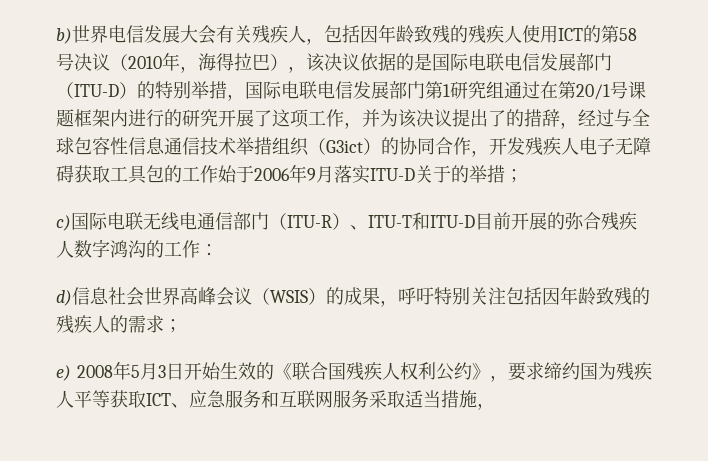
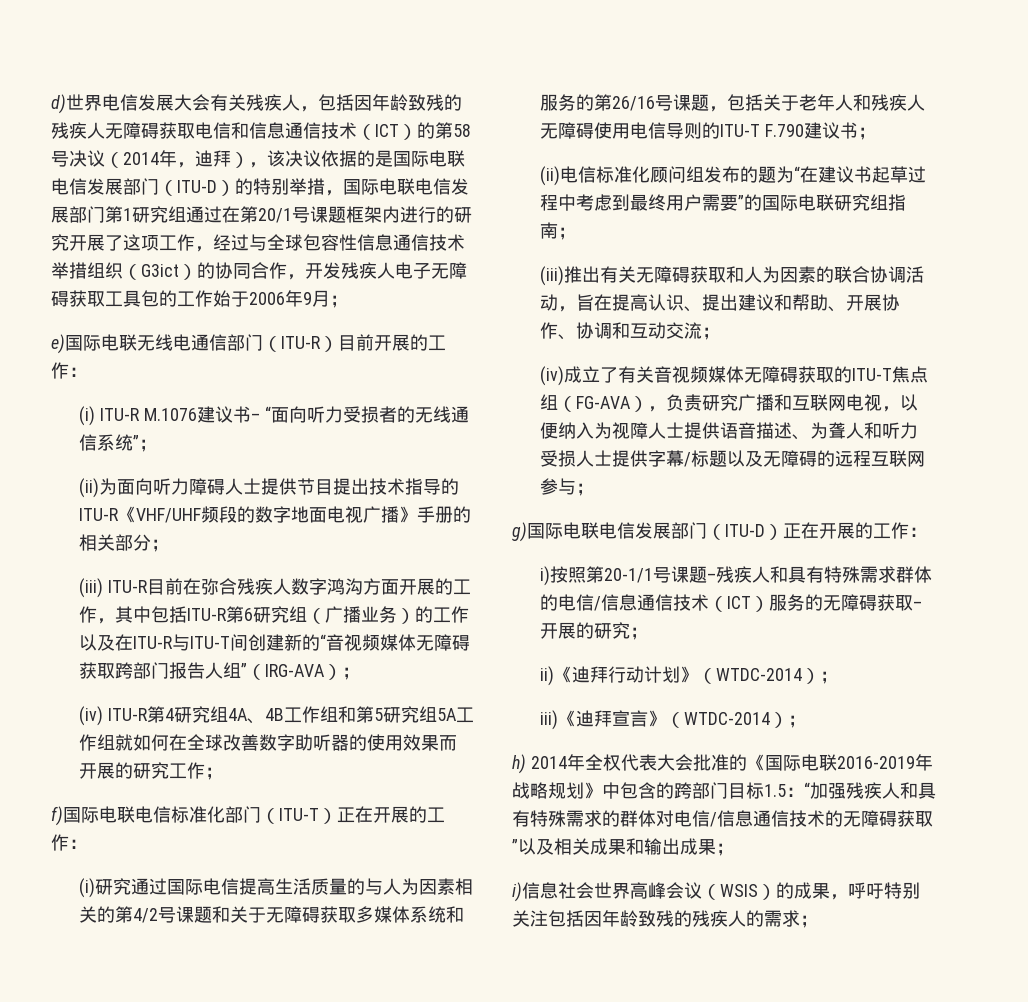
[56,28,72,44] b) -> [51,94,66,114] d)
[522,25,637,43] [56,52,270,73] 使用ICT的第58号决议（2010年，海得拉巴 -> [105,122,471,140] [51,150,231,168] 无障碍获取电信和信息通信技术（ICT）的第58号决议（2014年，迪拜
[362,109,578,129] 并为该决议提出了的措辞， -> (213, 249) none
[334,165,523,184] [56,215,71,231] 落实ITU-D关于的举措； // c) -> [330,295,348,308] [51,334,65,354] ； // e)
[350,212,565,230] 、ITU-T和ITU-D目前开展的 -> [338,334,446,351] [51,362,87,379] [79,406,469,426] [79,434,158,452] [79,478,460,498] [79,506,472,523] [79,534,170,552] [79,578,201,598] 目前开展的工作： // (i) ITU-R M.1076建议书– “面向听力受损者的无线通信系统”； // (ii)为面向听力障碍人士提供节目提出技术指导的ITU-R《VHF/UHF频段的数字地面电视广播》手册的相关部分； // (iii) ITU-R目前在
[146,240,218,258] [56,290,72,306] 的工作： // d) -> [362,578,471,595] [79,606,470,624] [79,634,471,651] [79,662,361,680] [79,706,474,726] [79,734,458,751] [79,762,224,780] [51,806,445,826] [51,834,87,851] [79,878,474,898] [79,906,465,923] [540,94,926,112] [540,122,876,140] [540,166,927,186] [540,194,907,211] [540,222,577,240] [540,266,925,286] [540,294,901,312] [540,322,721,340] [540,366,929,386] [540,394,919,412] [540,422,919,440] [540,450,926,467] [540,478,595,496] [512,522,927,542] [540,566,933,586] [540,594,923,612] [540,622,649,640] [540,666,839,686] [540,710,807,730] [512,754,933,774] [512,782,936,799] [512,810,933,827] [512,838,734,856] [512,882,522,902] 方面开展的工作，其中包括ITU-R第6研究组（广播业务）的工作以及在ITU-R与ITU-T间创建新的“音视频媒体无障碍获取跨部门报告人组”（IRG-AVA）； // (iv) ITU-R第4研究组4A、4B工作组和第5研究组5A工作组就如何在全球改善数字助听器的使用效果而开展的研究工作； // f)国际电联电信标准化部门（ITU-T）正在开展的工作： // (i)研究通过国际电信提高生活质量的与人为因素相关的第4/2号课题和关于无障碍获取多媒体系统和服务的第26/16号课题，包括关于老年人和残疾人无障碍使用电信导则的ITU-T F.790建议书； // (ii)电信标准化顾问组发布的题为“在建议书起草过程中考虑到最终用户需要”的国际电联研究组指南； // (iii)推出有关无障碍获取和人为因素的联合协调活动，旨在提高认识、提出建议和帮助、开展协作、协调和互动交流； // (iv)成立了有关音视频媒体无障碍获取的ITU-T焦点组（FG-AVA），负责研究广播和互联网电视，以便纳入为视障人士提供语音描述、为聋人和听力受损人士提供字幕/标题以及无障碍的远程互联网参与； // g)国际电联电信发展部门（ITU-D）正在开展的工作： // i)按照第20-1/1号课题–残疾人和具有特殊需求群体的电信/信息通信技术（ICT）服务的无障碍获取–开展的研究； // ii)《迪拜行动计划》（WTDC-2014）； // iii)《迪拜宣言》（WTDC-2014）； // h) 2014年全权代表大会批准的《国际电联2016-2019年战略规划》中包含的跨部门目标1.5：“加强残疾人和具有特殊需求的群体对电信/信息通信技术的无障碍获取”以及相关成果和输出成果； // i)
[56,361,652,382] [56,390,495,410] // e) 2008年5月3日开始生效的《联合国残疾人权利公约》，要求缔约国为残疾人平等获取ICT、应急服务和互联网服务采取适当措施， -> (818, 921) none

